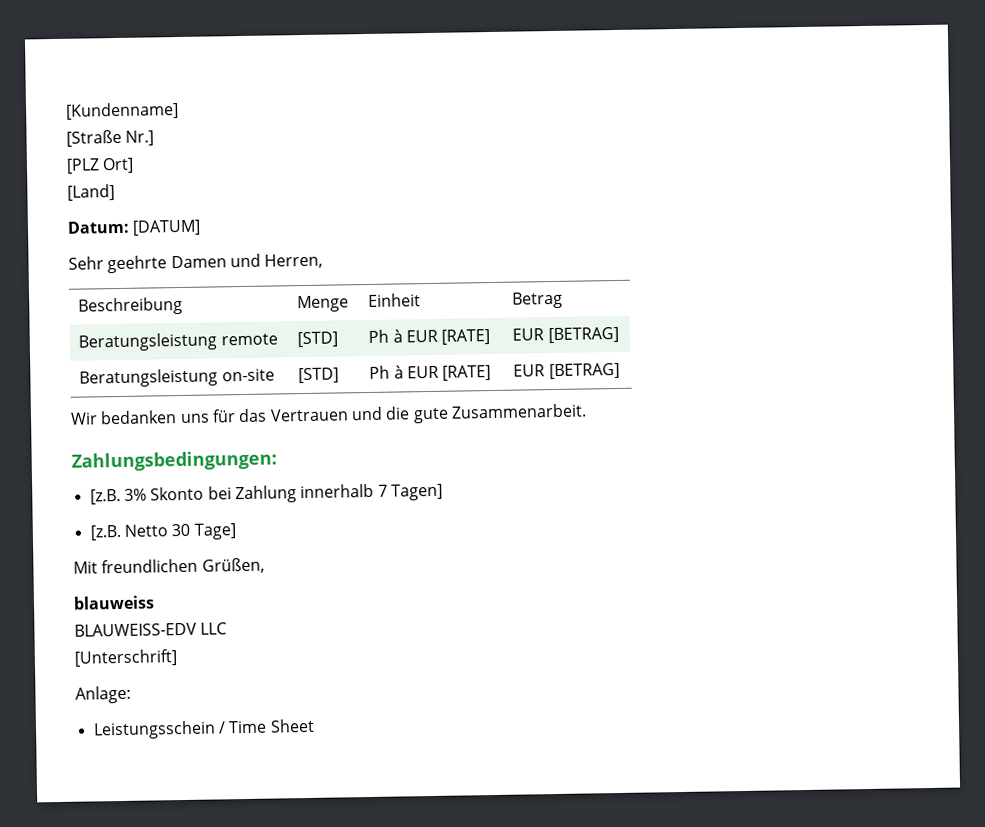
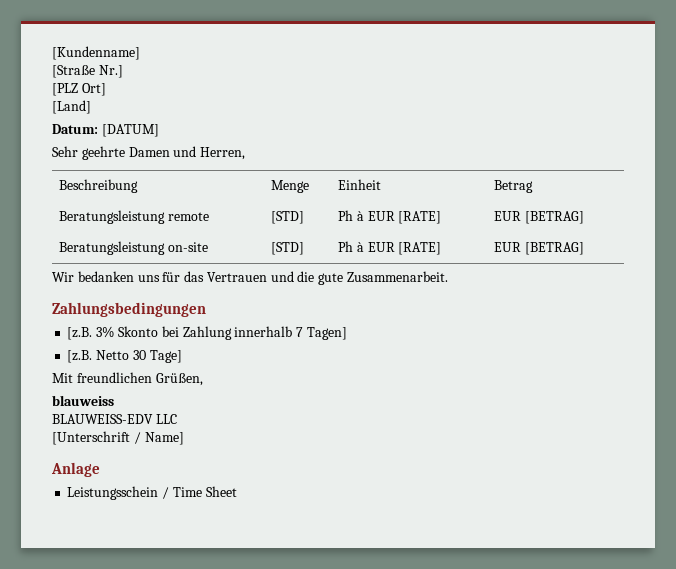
[71,450,277,472] Zahlungsbedingungen: -> [52,302,206,317] Zahlungsbedingungen
[74,649,177,667] [75,685,131,704] [Unterschrift] // Anlage: -> [52,431,184,445] [51,462,100,477] [Unterschrift / Name] // Anlage

